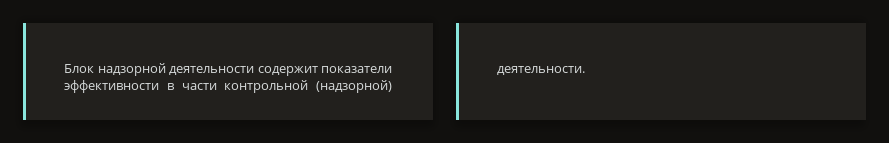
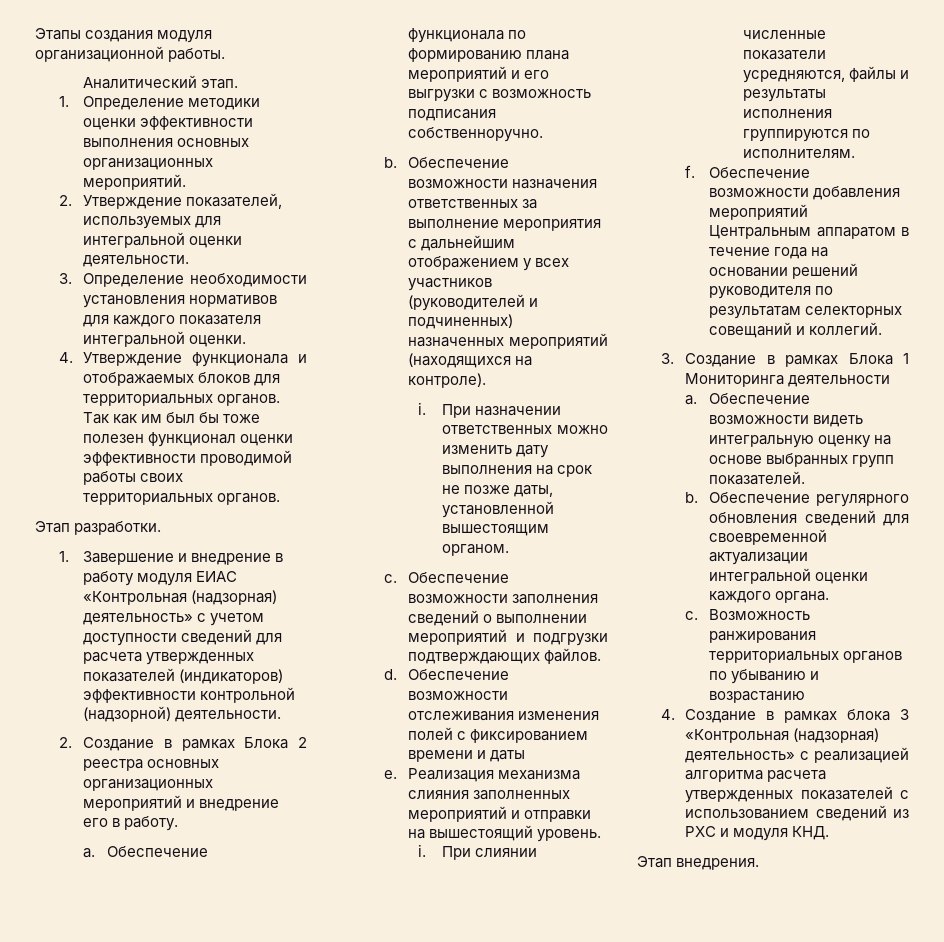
[64,63,392,76] [64,80,392,93] [497,66,585,75] Блок надзорной деятельности содержит показатели эффективности в части контрольной (надзорной) деятельности. -> [35,28,213,43] [35,46,226,62] [83,75,239,89] [59,96,261,110] [83,116,254,130] [83,138,250,147] [83,158,214,170] [83,174,187,190] [59,193,283,209] [83,216,222,229] [83,232,243,248] [83,255,190,267] [59,273,307,287] [83,295,278,308] [83,315,262,327] [83,331,247,347] [59,352,307,367] [83,372,281,386] [83,394,281,406] [83,412,261,424] [83,432,294,447] [83,450,293,466] [83,471,184,485] [83,493,281,505] [35,521,162,535] [59,551,284,565] [83,571,238,586] [83,590,278,605] [83,613,265,626] [83,629,283,646] [83,652,255,665] [83,668,284,684] [83,687,296,703] [83,706,282,722] [59,737,308,751] [83,759,220,771] [83,779,214,791] [83,795,280,811] [83,816,179,831] [83,846,209,858] [408,28,527,43] [408,48,570,62] [408,66,550,82] [408,89,592,102] [408,109,497,121] [408,127,544,142] [384,157,510,168] [408,179,598,189] [408,199,538,209] [408,219,602,231] [408,235,516,251] [408,256,570,271] [408,278,493,291] [408,294,539,311] [408,314,514,329] [408,333,608,349] [408,353,533,368] [408,373,487,388] [417,402,561,418] [441,425,608,434] [441,445,549,458] [441,465,592,477] [441,485,553,497] [441,501,554,518] [441,524,549,536] [441,544,509,556] [384,572,510,583] [408,594,599,604] [408,610,588,626] [408,629,608,646] [408,648,602,664] [384,669,510,680] [408,691,509,700] [408,711,600,721] [408,727,589,743] [408,750,526,762] [384,768,581,782] [408,790,571,800] [408,806,592,822] [408,825,602,842] [417,844,537,860] [742,30,826,39] [742,50,826,60] [742,66,909,83] [742,89,826,102] [742,109,832,118] [742,129,870,142] [742,149,855,158] [685,165,811,178] [709,186,901,200] [709,204,809,220] [709,225,909,239] [709,247,829,259] [709,263,859,279] [709,286,834,299] [709,306,903,319] [709,322,883,338] [661,353,909,367] [685,373,891,387] [685,393,811,405] [709,415,864,427] [709,435,892,448] [709,453,895,468] [709,471,806,485] [685,492,909,507] [709,510,909,526] [709,529,828,545] [709,552,809,565] [709,568,869,584] [709,591,830,603] [685,609,811,620] [709,631,817,643] [709,651,903,663] [709,669,820,684] [709,691,806,703] [661,709,909,723] [685,728,880,743] [685,747,909,763] [685,770,827,782] [685,786,909,803] [685,805,909,821] [685,826,830,841] [637,856,760,870] Этапы создания модуля организационной работы. // Аналитический этап. // 1. Определение методики оценки эффективности выполнения основных организационных мероприятий. // 2. Утверждение показателей, используемых для интегральной оценки деятельности. // 3. Определение необходимости установления нормативов для каждого показателя интегральной оценки. // 4. Утверждение функционала и отображаемых блоков для территориальных органов. Так как им был бы тоже полезен функционал оценки эффективности проводимой работы своих территориальных органов. // Этап разработки. // 1. Завершение и внедрение в работу модуля ЕИАС «Контрольная (надзорная) деятельность» с учетом доступности сведений для расчета утвержденных показателей (индикаторов) эффективности контрольной (надзорной) деятельности. // 2. Создание в рамках Блока 2 реестра основных организационных мероприятий и внедрение его в работу. // a. Обеспечение функционала по формированию плана мероприятий и его выгрузки с возможность подписания собственноручно. // b. Обеспечение возможности назначения ответственных за выполнение мероприятия с дальнейшим отображением у всех участников (руководителей и подчиненных) назначенных мероприятий (находящихся на контроле). // i. При назначении ответственных можно изменить дату выполнения на срок не позже даты, установленной вышестоящим органом. // c. Обеспечение возможности заполнения сведений о выполнении мероприятий и подгрузки подтверждающих файлов. // d. Обеспечение возможности отслеживания изменения полей с фиксированием времени и даты // e. Реализация механизма слияния заполненных мероприятий и отправки на вышестоящий уровень. // i. При слиянии численные показатели усредняются, файлы и результаты исполнения группируются по исполнителям. // f. Обеспечение возможности добавления мероприятий Центральным аппаратом в течение года на основании решений руководителя по результатам селекторных совещаний и коллегий. // 3. Создание в рамках Блока 1 Мониторинга деятельности // a. Обеспечение возможности видеть интегральную оценку на основе выбранных групп показателей. // b. Обеспечение регулярного обновления сведений для своевременной актуализации интегральной оценки каждого органа. // c. Возможность ранжирования территориальных органов по убыванию и возрастанию // 4. Создание в рамках блока 3 «Контрольная (надзорная) деятельность» с реализацией алгоритма расчета утвержденных показателей с использованием сведений из РХС и модуля КНД. // Этап внедрения.

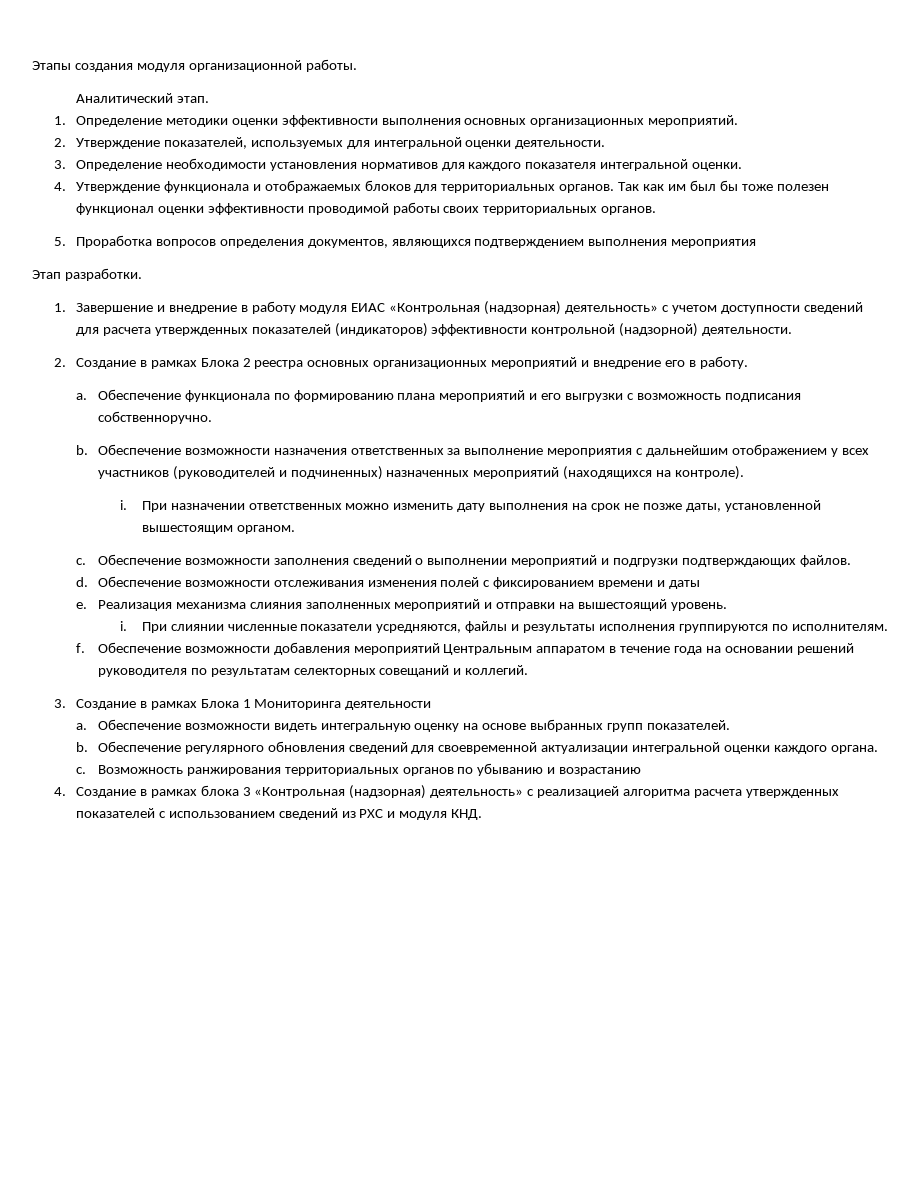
(281, 499) none -> [53,235,757,248] // 5. Проработка вопросов определения документов, являющихся подтверждением выполнения мероприятия
[637,856,760,870] // Этап внедрения. -> (483, 814) none

